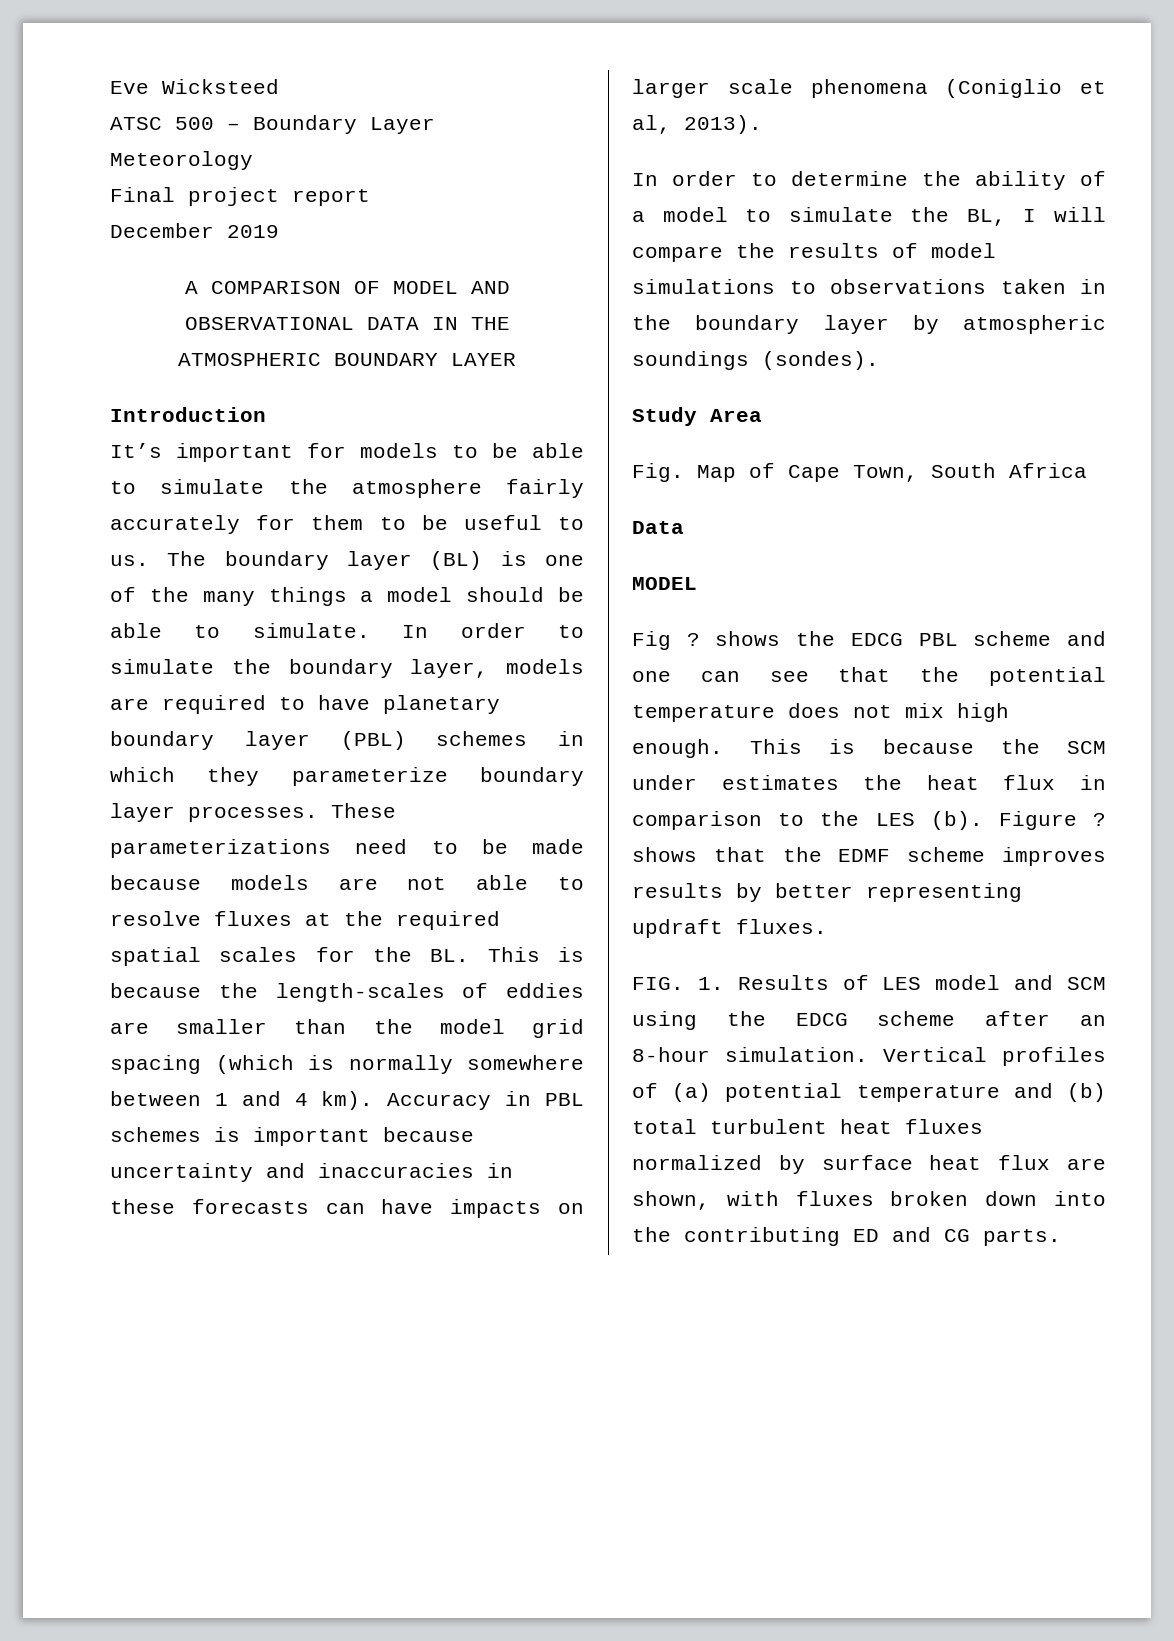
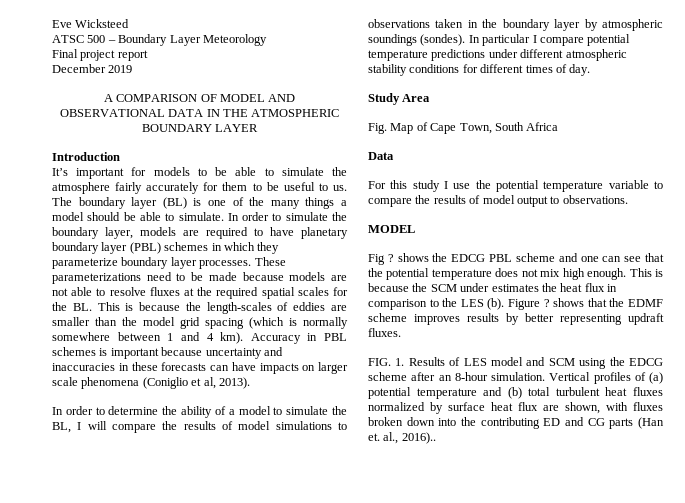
(879, 360) none -> [468,34,631,46] [368,49,627,61] [368,64,591,76] In particular I compare potential temperature predictions under different atmospheric stability conditions for different times of day.
(684, 527) none -> [368,180,663,192] [368,195,628,207] // For this study I use the potential temperature variable to compare the results of model output to observations.
[983,1229,1061,1246] parts. -> [609,417,664,429] [368,432,436,444] parts (Han et. al., 2016)..

